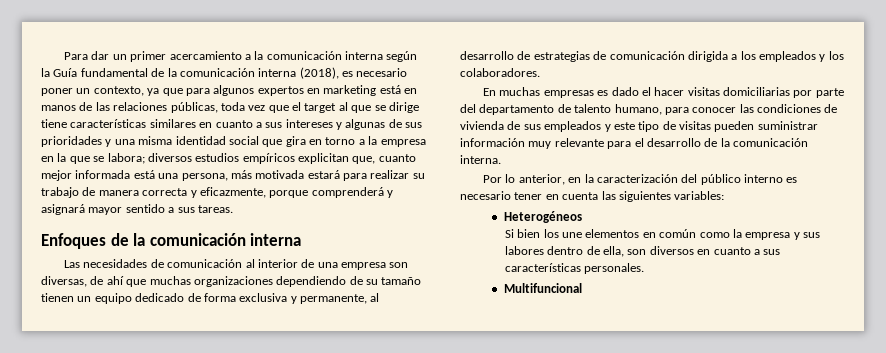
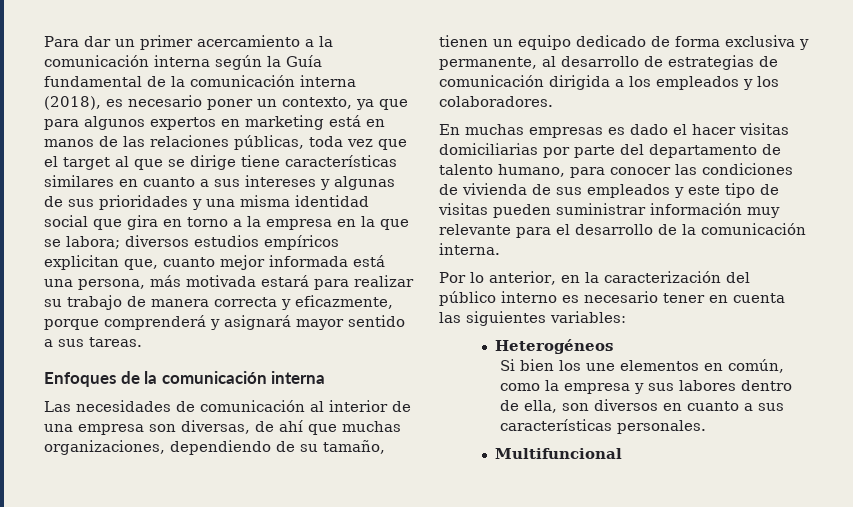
[193,276,273,287] organizaciones -> [44,440,165,455] organizaciones,
[381,277,422,285] tamaño -> [323,440,385,454] tamaño,
[659,229,697,238] común -> [727,359,784,373] común,

